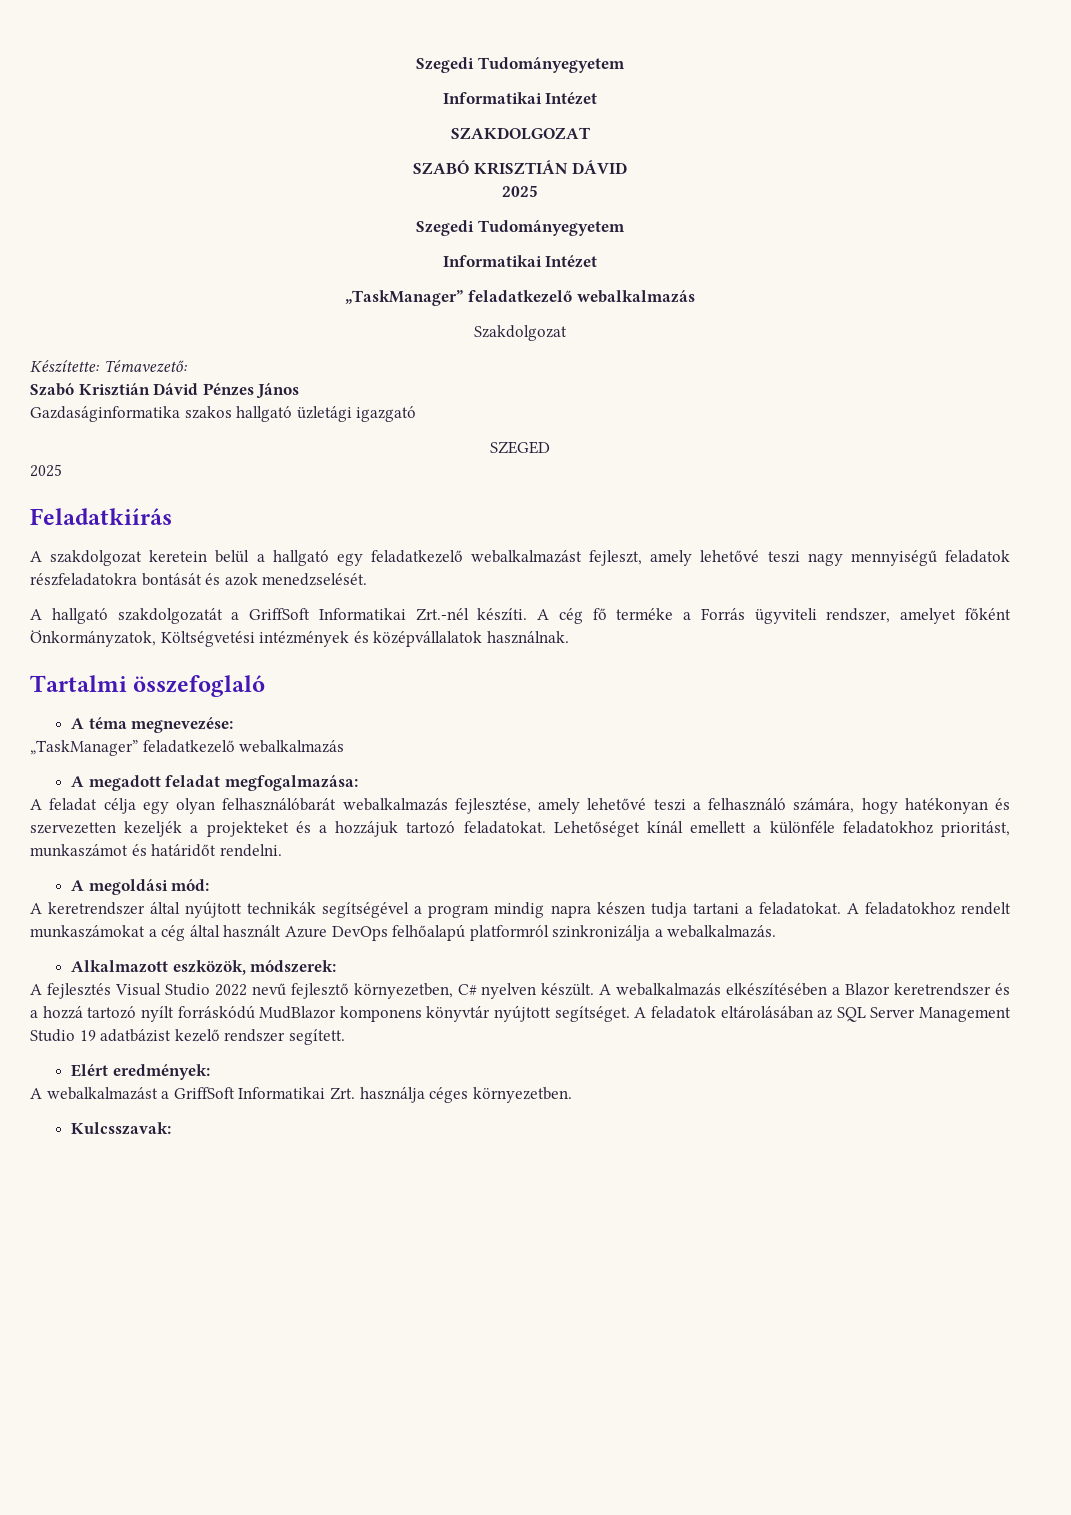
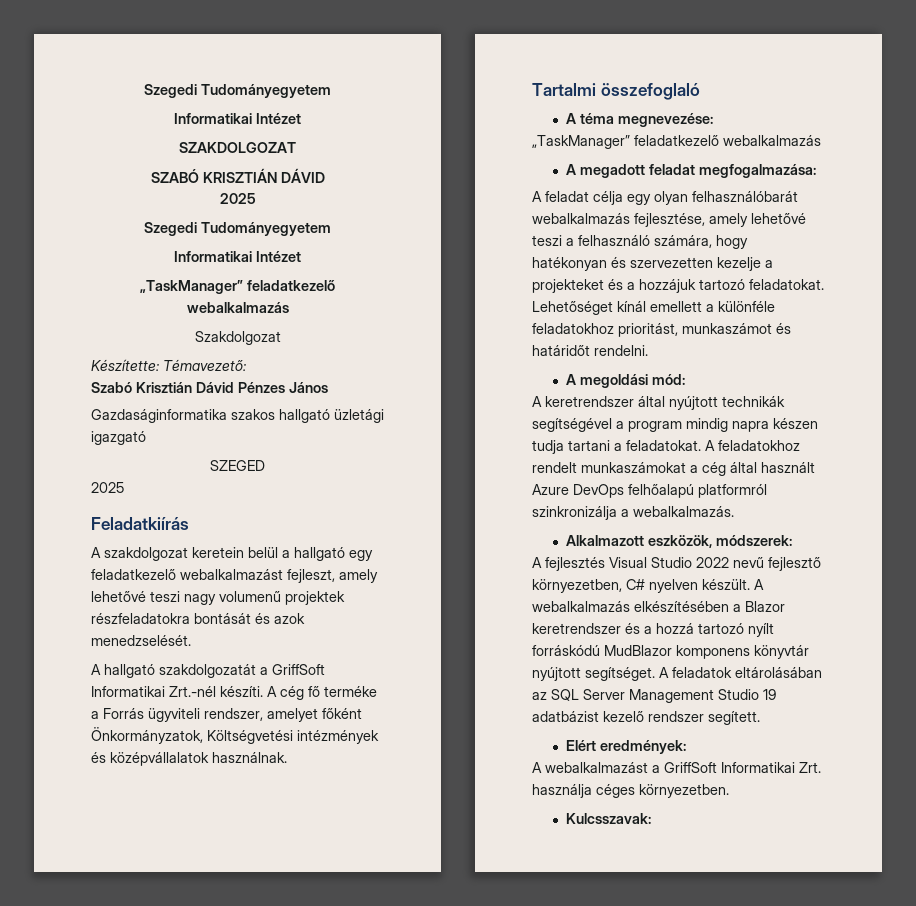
[850,550,1010,566] mennyiségű feladatok -> [219,591,345,605] volumenű projektek
[124,821,183,837] kezeljék -> [717,257,761,271] kezelje

